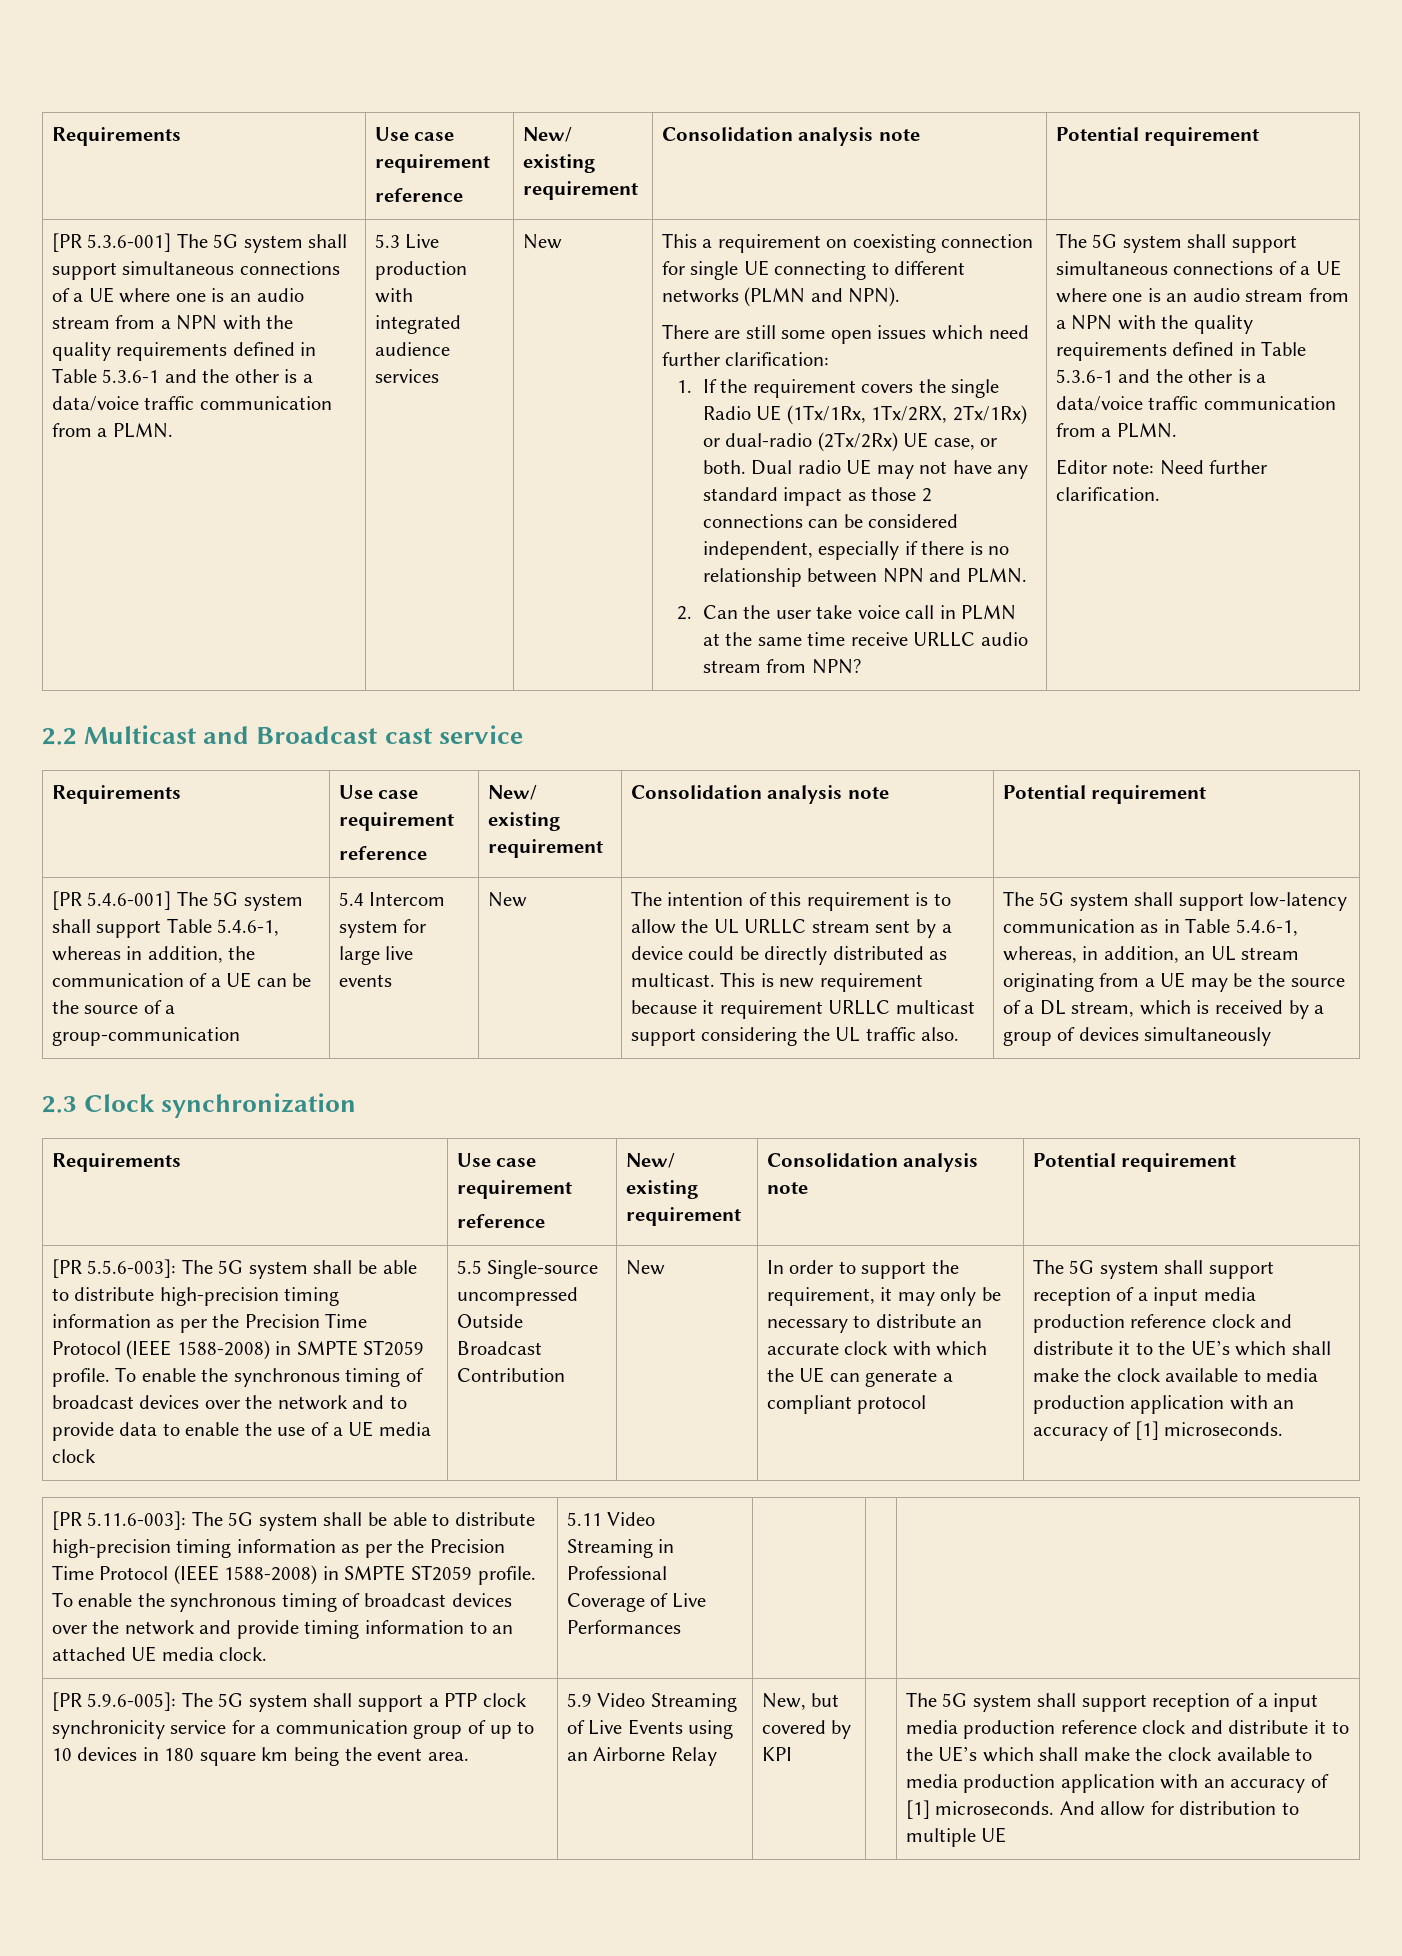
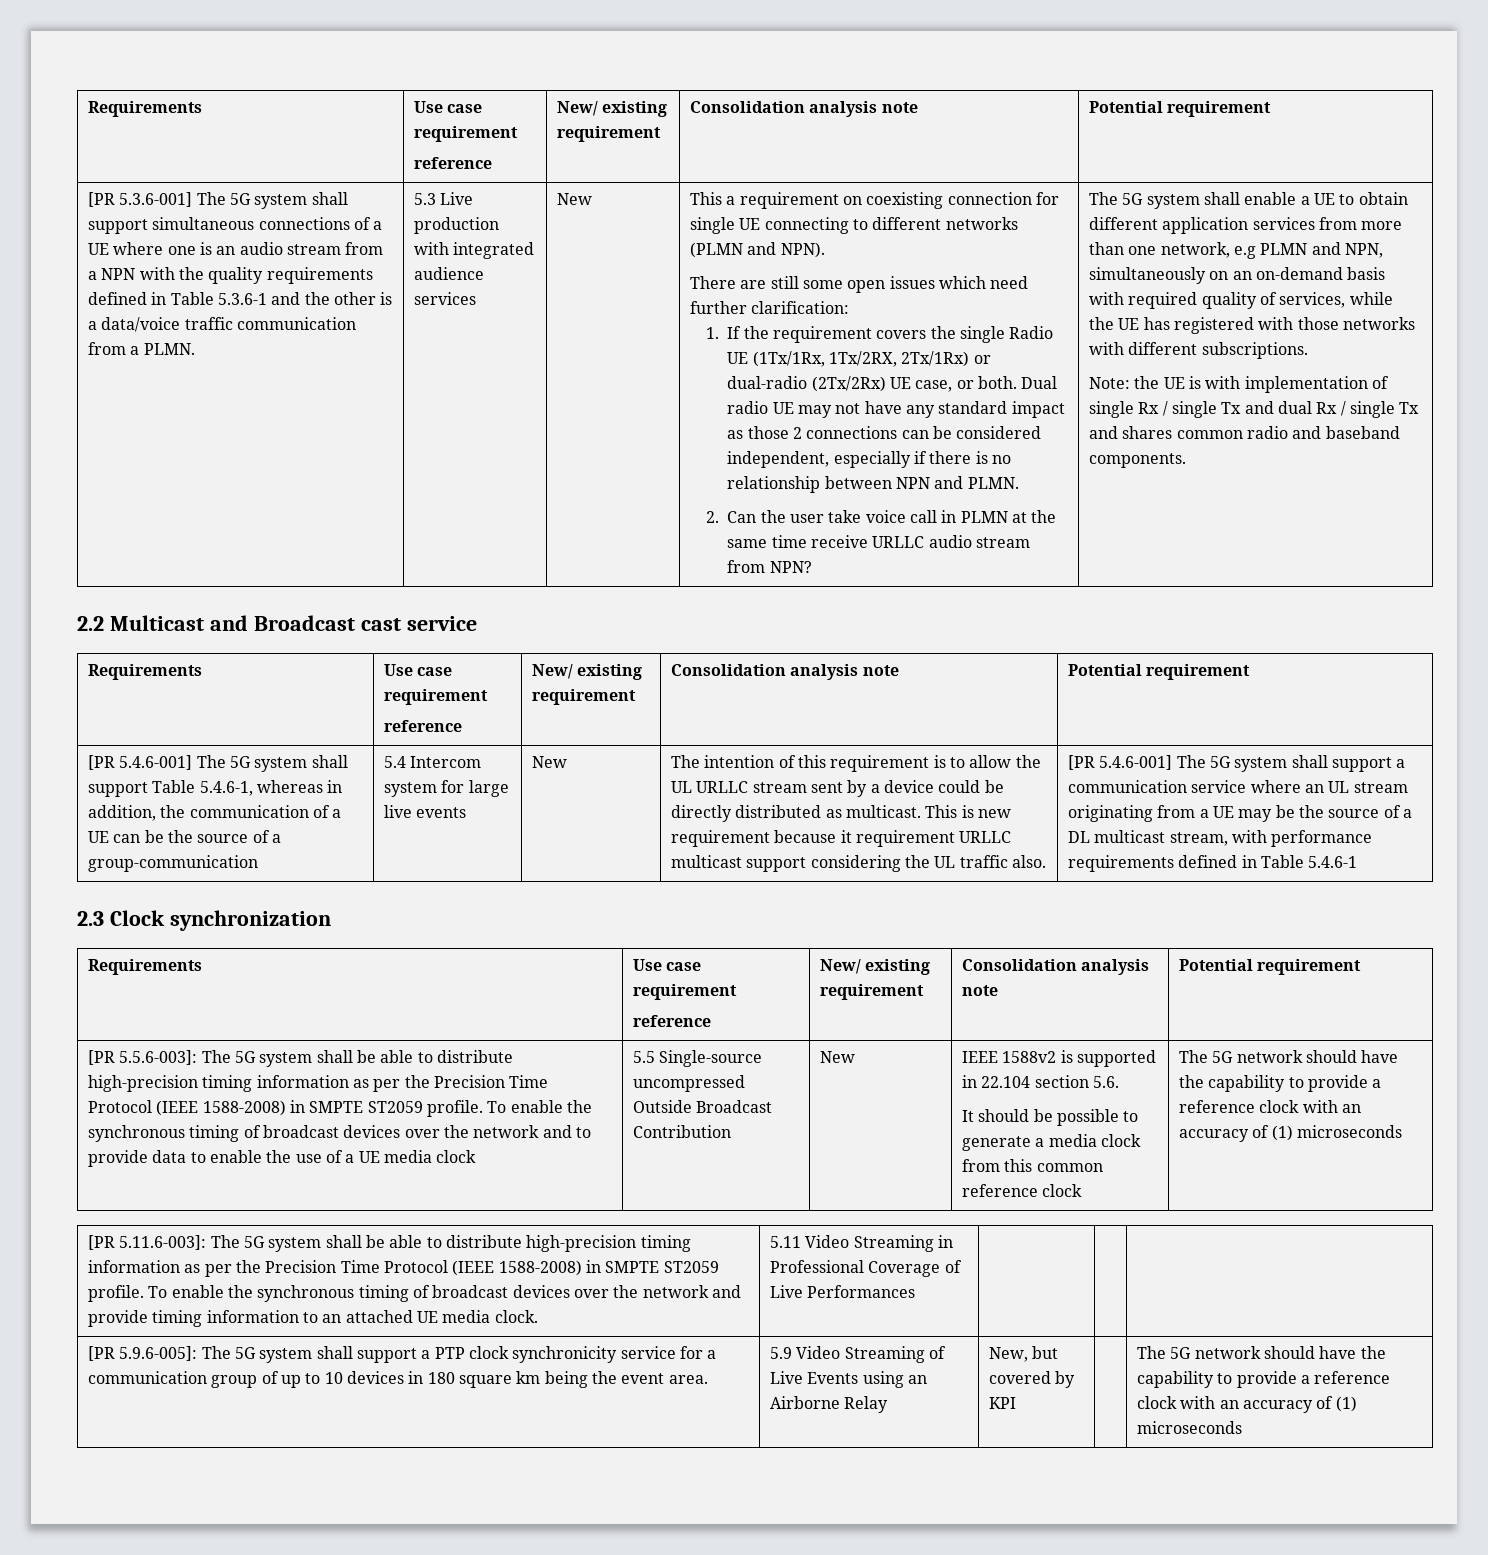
[1231,235,1297,253] [1055,260,1341,276] [1055,288,1349,303] [1055,315,1253,334] [1055,341,1307,361] [1055,369,1267,383] [1055,396,1336,411] [1055,423,1177,438] [1055,459,1268,475] [1055,487,1160,501] support simultaneous connections of a UE where one is an audio stream from a NPN with the quality requirements defined in Table 5.3.6-1 and the other is a data/voice traffic communication from a PLMN. // Editor note: Need further clarification. -> [1244,192,1408,205] [1089,217,1403,234] [1089,242,1384,259] [1089,267,1386,284] [1089,292,1393,309] [1089,317,1416,334] [1089,342,1308,359] [1089,376,1390,393] [1089,401,1420,418] [1089,426,1400,439] [1089,453,1187,468] enable a UE to obtain different application services from more than one network, e.g PLMN and NPN, simultaneously on an on-demand basis with required quality of services, while the UE has registered with those networks with different subscriptions. // Note: the UE is with implementation of single Rx / single Tx and dual Rx / single Tx and shares common radio and baseband components.
[1002,891,1348,911] [1002,918,1298,936] [1002,946,1179,963] The 5G system shall support low-latency communication as in Table 5.4.6-1, whereas, in addition, -> [1068,755,1406,772] [1068,780,1301,793] [PR 5.4.6-001] The 5G system shall support a communication service where
[1071,1000,1325,1019] [1002,1027,1272,1046] stream, which is received by a group of devices simultaneously -> [1094,830,1373,847] [1068,855,1358,872] multicast stream, with performance requirements defined in Table 5.4.6-1
[766,1260,959,1279] [766,1287,1001,1306] [766,1314,983,1333] [766,1341,988,1356] [766,1367,953,1387] [766,1395,927,1414] [1032,1259,1274,1279] [1032,1287,1256,1306] [1032,1314,1293,1333] [1032,1340,1331,1356] [1032,1368,1319,1382] [1032,1395,1295,1414] [1032,1421,1284,1441] In order to support the requirement, it may only be necessary to distribute an accurate clock with which the UE can generate a compliant protocol | The 5G system shall support reception of a input media production reference clock and distribute it to the UE’s which shall make the clock available to media production application with an accuracy of [1] microseconds. -> [962,1050,1157,1067] [962,1075,1120,1088] [962,1109,1139,1126] [962,1134,1142,1151] [962,1159,1103,1172] [962,1184,1083,1197] [1179,1050,1399,1063] [1179,1075,1382,1092] [1179,1100,1362,1113] [1179,1125,1403,1142] IEEE 1588v2 is supported in 22.104 section 5.6. // It should be possible to generate a media clock from this common reference clock | The 5G network should have the capability to provide a reference clock with an accuracy of (1) microseconds
[972,1693,1319,1712] [905,1720,1349,1739] [905,1746,1313,1762] [905,1774,1329,1793] [905,1800,1299,1819] [905,1827,1007,1847] system shall support reception of a input media production reference clock and distribute it to the UE’s which shall make the clock available to media production application with an accuracy of [1] microseconds. And allow for distribution to multiple UE -> [1194,1346,1386,1359] [1137,1371,1391,1388] [1137,1396,1357,1413] [1137,1421,1243,1434] network should have the capability to provide a reference clock with an accuracy of (1) microseconds

